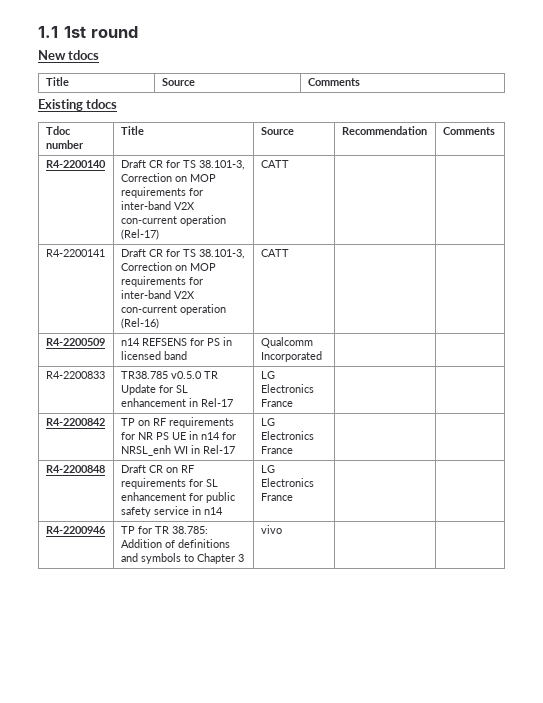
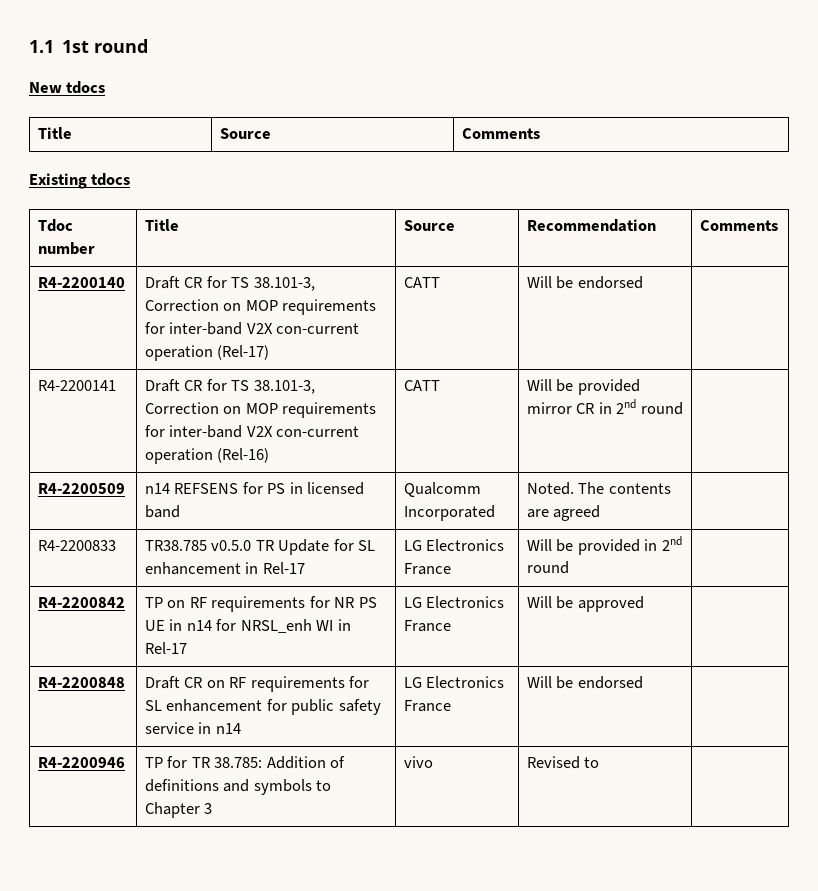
(289, 164) none -> [526,276,643,289] Will be endorsed
(289, 253) none -> [526,379,640,395] [526,399,683,415] Will be provided mirror CR in 2nd round
(322, 356) none -> [526,482,671,495] [526,505,601,521] Noted. The contents are agreed
(293, 403) none -> [526,536,682,555] [526,561,569,574] Will be provided in 2nd round
(293, 450) none -> [526,596,644,612] Will be approved
(293, 497) none -> [526,676,643,689] Will be endorsed
(282, 529) none -> [526,756,600,769] Revised to

